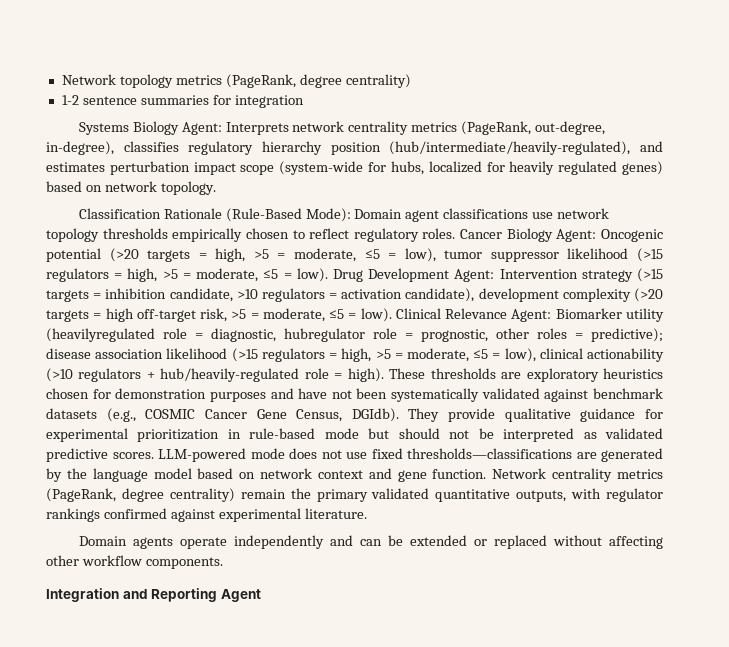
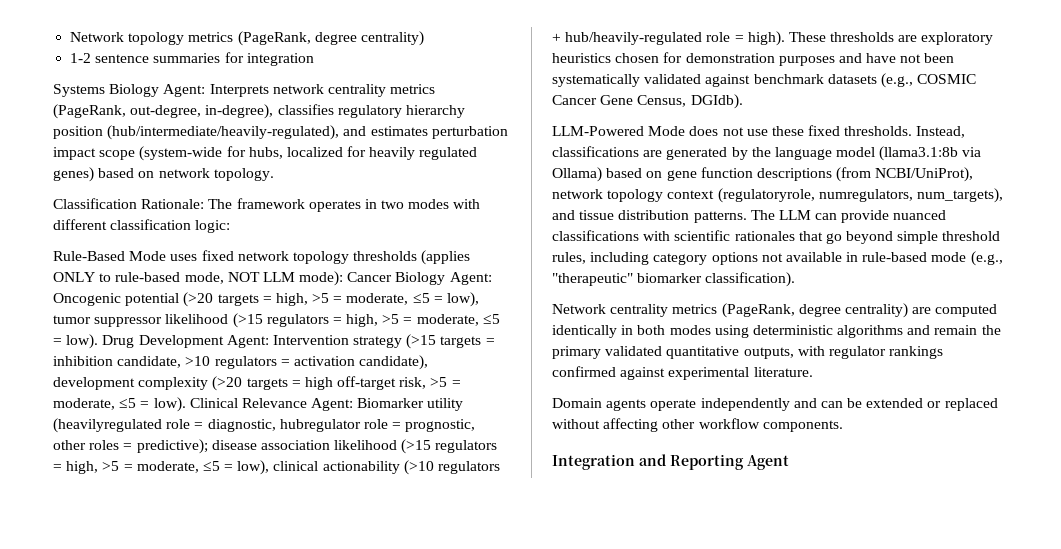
[163,208,610,222] [46,228,456,242] Rationale (Rule-Based Mode): Domain agent classifications use network topology thresholds empirically chosen to reflect regulatory roles. -> [141,198,481,212] [53,219,231,233] [53,250,471,265] [53,271,344,286] Rationale: The framework operates in two modes with different classification logic: // Rule-Based Mode uses fixed network topology thresholds (applies ONLY to rule-based mode, NOT LLM mode):
[408,408,663,422] [46,428,663,442] [46,448,572,462] They provide qualitative guidance for experimental prioritization in rule-based mode but should not be interpreted as validated predictive scores. LLM-powered mode does not use fixed thresholds—classifications -> [552,125,966,138] [552,146,639,157] // LLM-Powered Mode does not use these fixed thresholds. Instead, classifications
[197,468,487,482] based on network context and gene function. -> [879,146,982,161] [552,167,974,182] [552,188,1003,203] [552,210,947,223] [552,230,1001,244] [552,251,1003,266] [552,272,796,287] (llama3.1:8b via Ollama) based on gene function descriptions (from NCBI/UniProt), network topology context (regulatoryrole, numregulators, num_targets), and tissue distribution patterns. The LLM can provide nuanced classifications with scientific rationales that go beyond simple threshold rules, including category options not available in rule-based mode (e.g., "therapeutic" biomarker classification). //
(235, 495) none -> [912,304,998,317] [552,325,931,338] are computed identically in both modes using deterministic algorithms and

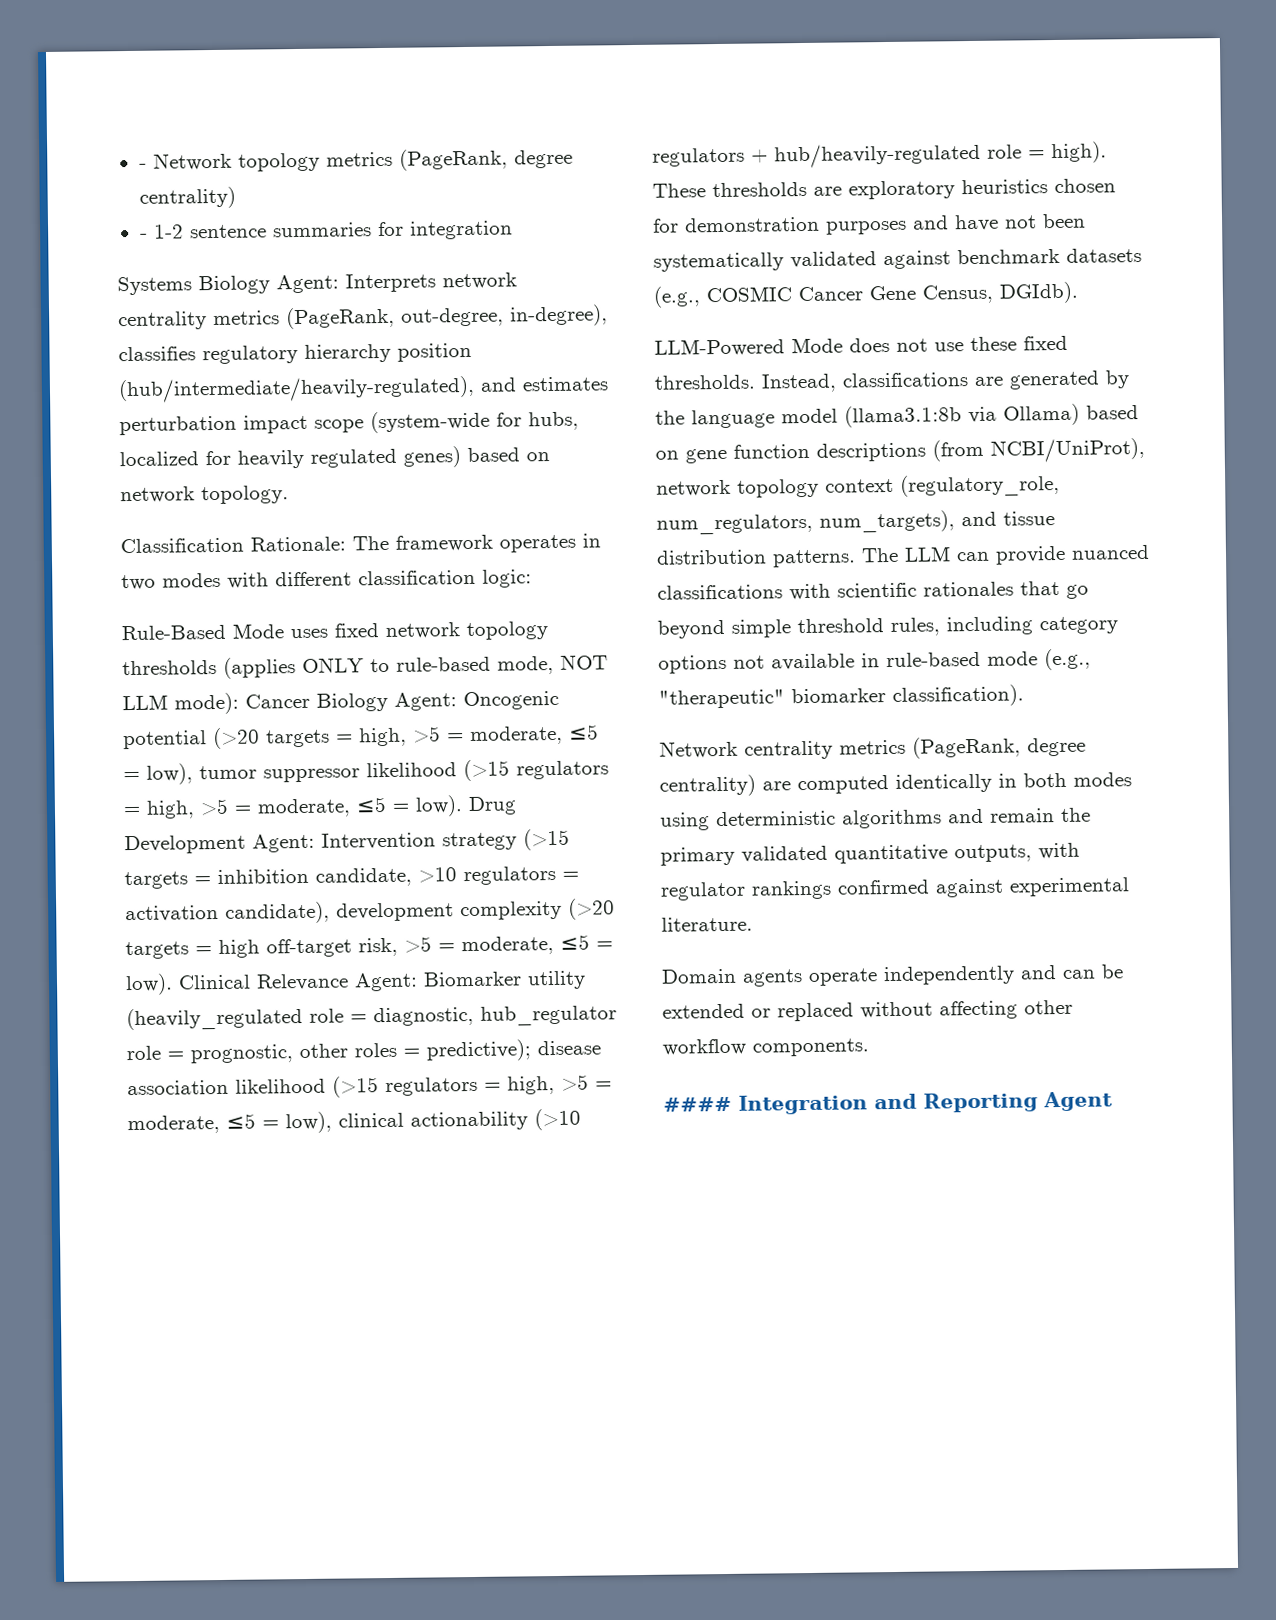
(70, 37) none -> [138,163,147,169] -
(424, 38) none -> [139,233,148,239] -
[53,418,162,433] (heavilyregulated -> [126,1006,303,1031] (heavily_regulated
[279,419,361,432] hubregulator -> [480,1005,617,1026] hub_regulator
[717,188,913,203] (regulatoryrole, numregulators, -> [900,473,1060,497] [656,513,813,535] (regulatory_role, num_regulators,
(843, 426) none -> [663,1096,732,1112] ####

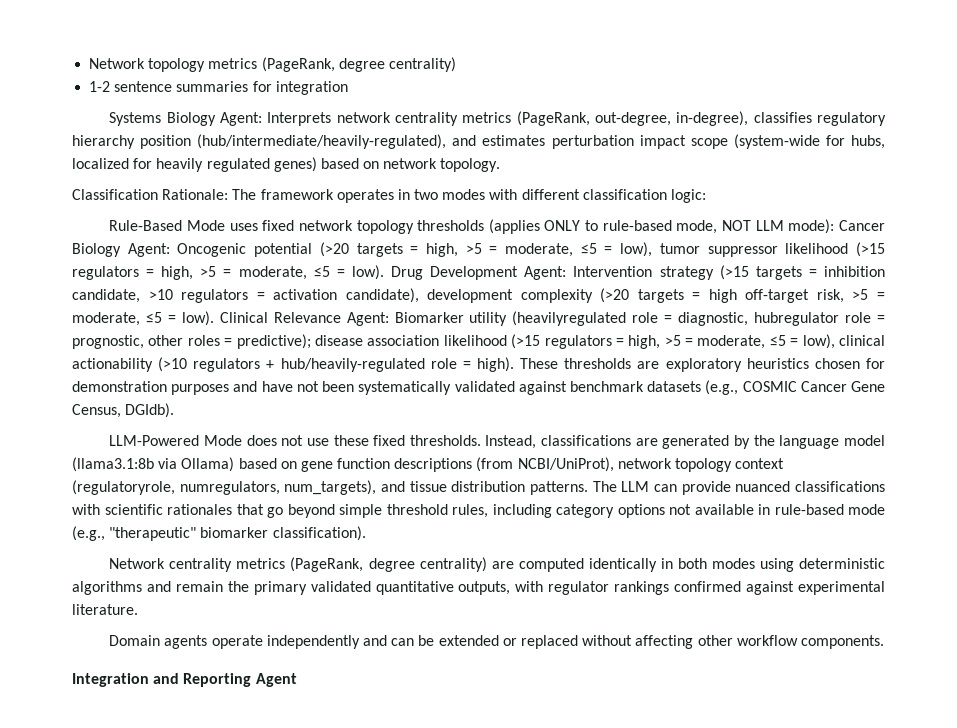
[138,163,147,169] - -> (89, 63) none
[139,233,148,239] - -> (456, 64) none
[126,1006,303,1031] (heavily_regulated -> [512,311,627,326] (heavilyregulated
[480,1005,617,1026] hub_regulator -> [754,312,840,326] hubregulator
[900,473,1060,497] [656,513,813,535] (regulatory_role, num_regulators, -> [72,480,280,495] (regulatoryrole, numregulators,
[663,1096,732,1112] #### -> (884, 642) none

